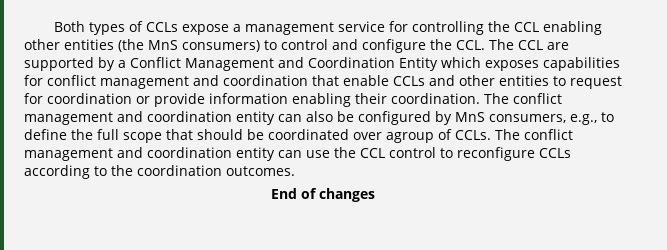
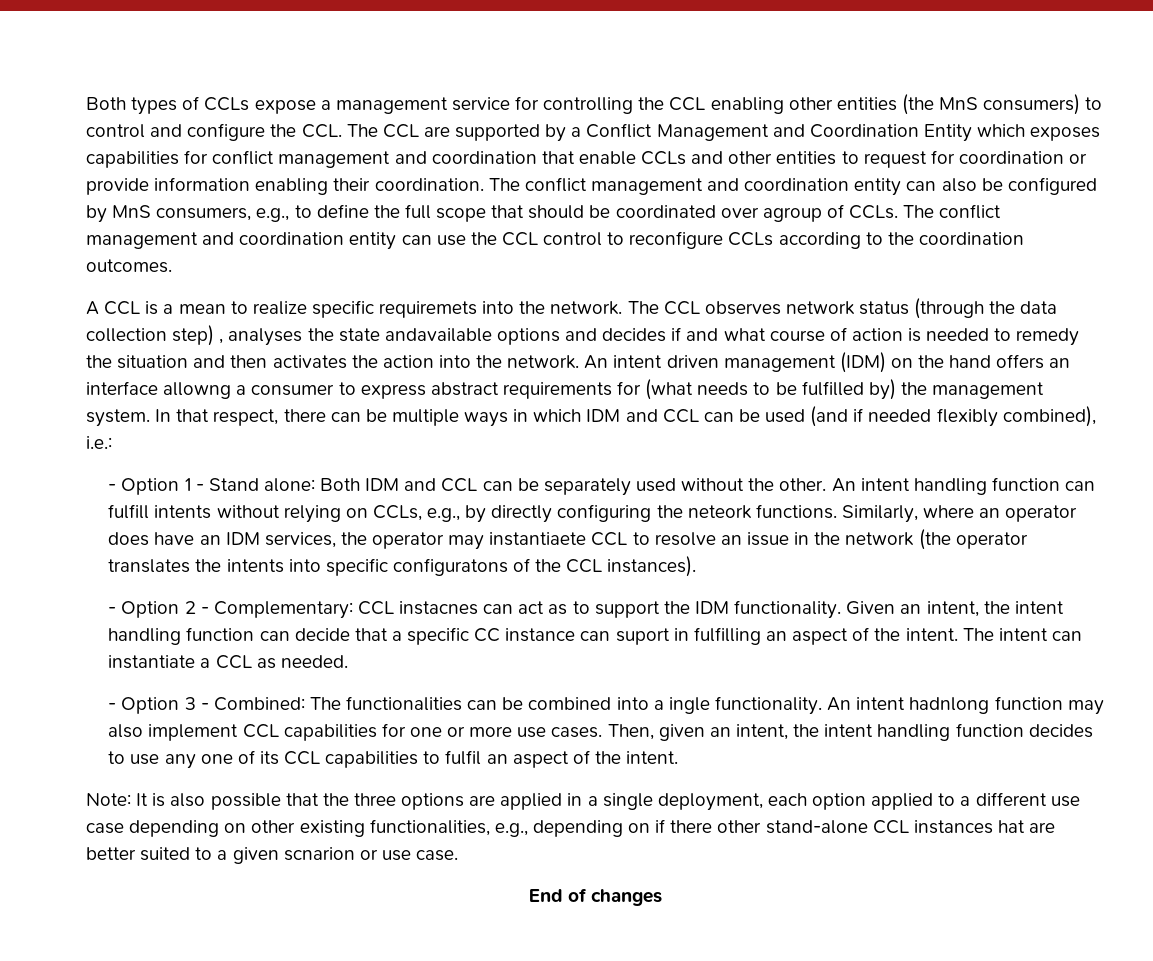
(295, 171) none -> [86,298,1058,319] [86,325,1080,346] [86,352,1071,373] [86,379,1045,400] [86,406,1096,427] [86,436,112,449] [108,477,1096,496] [108,504,1078,523] [108,529,1028,550] [108,556,697,577] [108,600,1064,619] [108,627,1082,645] [108,655,348,669] [108,696,1104,715] [108,723,1093,741] [108,750,679,769] [86,792,1080,811] [86,819,1056,837] [86,847,459,864] // A CCL is a mean to realize specific requiremets into the network. The CCL observes network status (through the data collection step) , analyses the state andavailable options and decides if and what course of action is needed to remedy the situation and then activates the action into the network. An intent driven management (IDM) on the hand offers an interface allowng a consumer to express abstract requirements for (what needs to be fulfilled by) the management system. In that respect, there can be multiple ways in which IDM and CCL can be used (and if needed flexibly combined), i.e.: // - Option 1 - Stand alone: Both IDM and CCL can be separately used without the other. An intent handling function can fulfill intents without relying on CCLs, e.g., by directly configuring the neteork functions. Similarly, where an operator does have an IDM services, the operator may instantiaete CCL to resolve an issue in the network (the operator translates the intents into specific configuratons of the CCL instances). // - Option 2 - Complementary: CCL instacnes can act as to support the IDM functionality. Given an intent, the intent handling function can decide that a specific CC instance can suport in fulfilling an aspect of the intent. The intent can instantiate a CCL as needed. // - Option 3 - Combined: The functionalities can be combined into a ingle functionality. An intent hadnlong function may also implement CCL capabilities for one or more use cases. Then, given an intent, the intent handling function decides to use any one of its CCL capabilities to fulfil an aspect of the intent. // Note: It is also possible that the three options are applied in a single deployment, each option applied to a different use case depending on other existing functionalities, e.g., depending on if there other stand-alone CCL instances hat are better suited to a given scnarion or use case.

